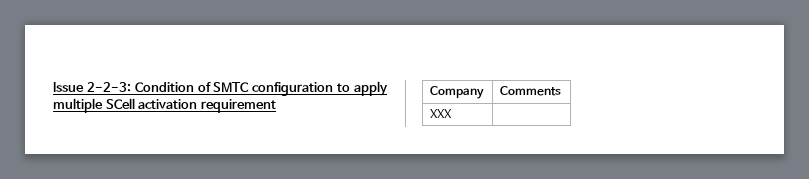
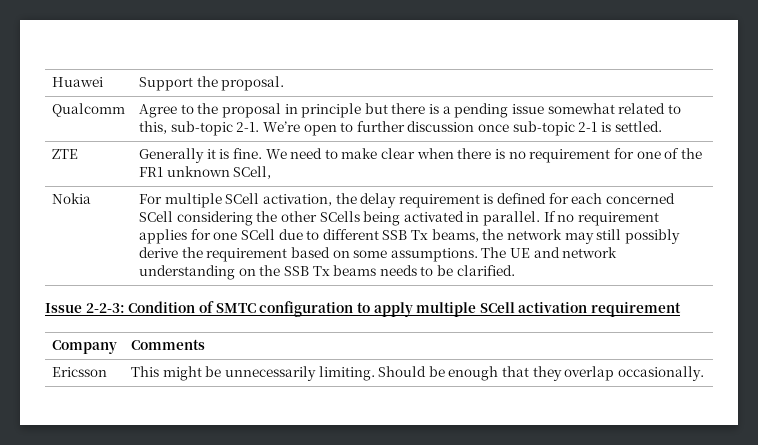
(53, 87) none -> [51,77,103,87] [138,76,285,91] [51,103,125,117] [138,103,681,118] [138,121,662,136] [51,149,78,159] [138,148,702,163] [138,166,272,179] [51,193,91,204] [138,193,676,208] [138,211,660,226] [138,229,680,244] [138,247,618,262] [138,265,515,280] Huawei | Support the proposal. // Qualcomm | Agree to the proposal in principle but there is a pending issue somewhat related to this, sub-topic 2-1. We’re open to further discussion once sub-topic 2-1 is settled. // ZTE | Generally it is fine. We need to make clear when there is no requirement for one of the FR1 unknown SCell, // Nokia | For multiple SCell activation, the delay requirement is defined for each concerned SCell considering the other SCells being activated in parallel. If no requirement applies for one SCell due to different SSB Tx beams, the network may still possibly derive the requirement based on some assumptions. The UE and network understanding on the SSB Tx beams needs to be clarified. //
[430,109,453,118] XXX | -> [51,367,107,377] [130,366,705,381] Ericsson | This might be unnecessarily limiting. Should be enough that they overlap occasionally.

